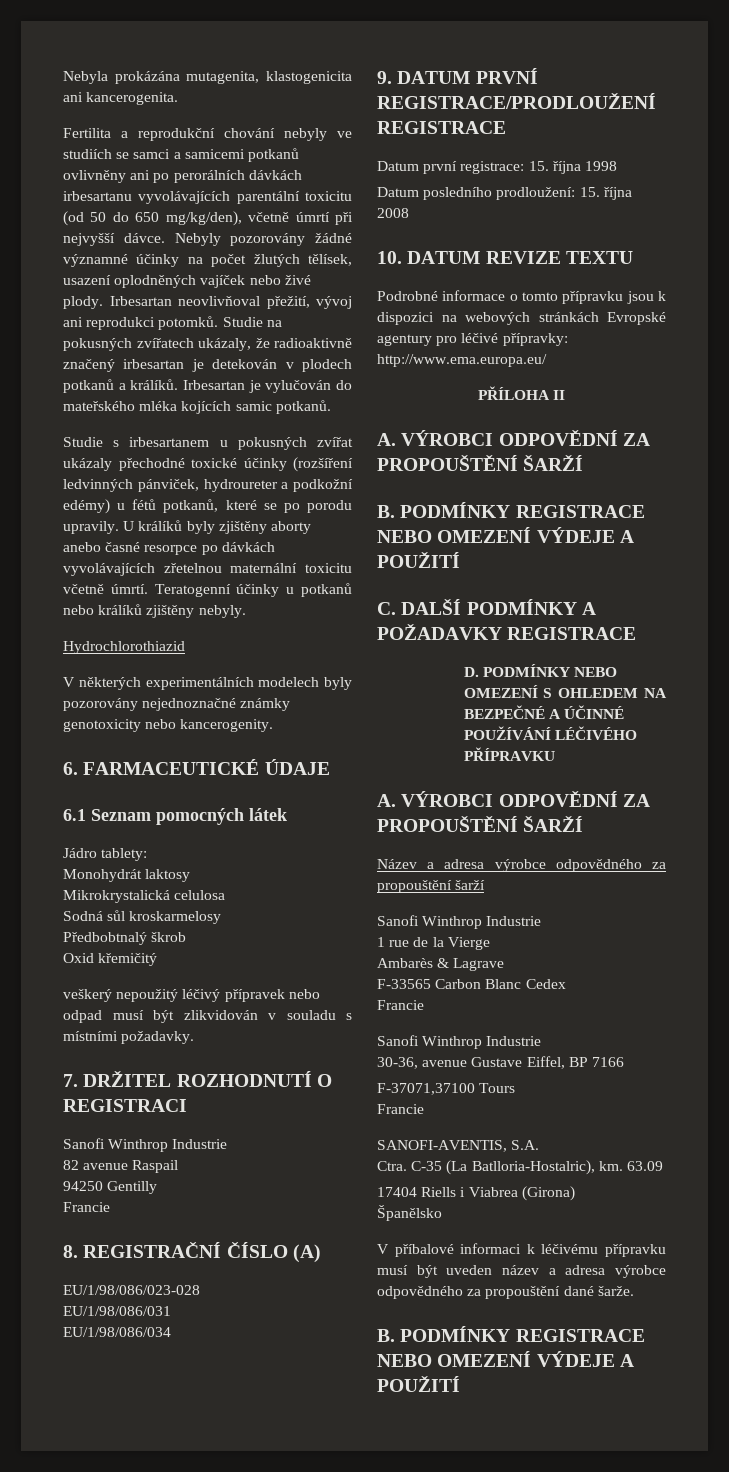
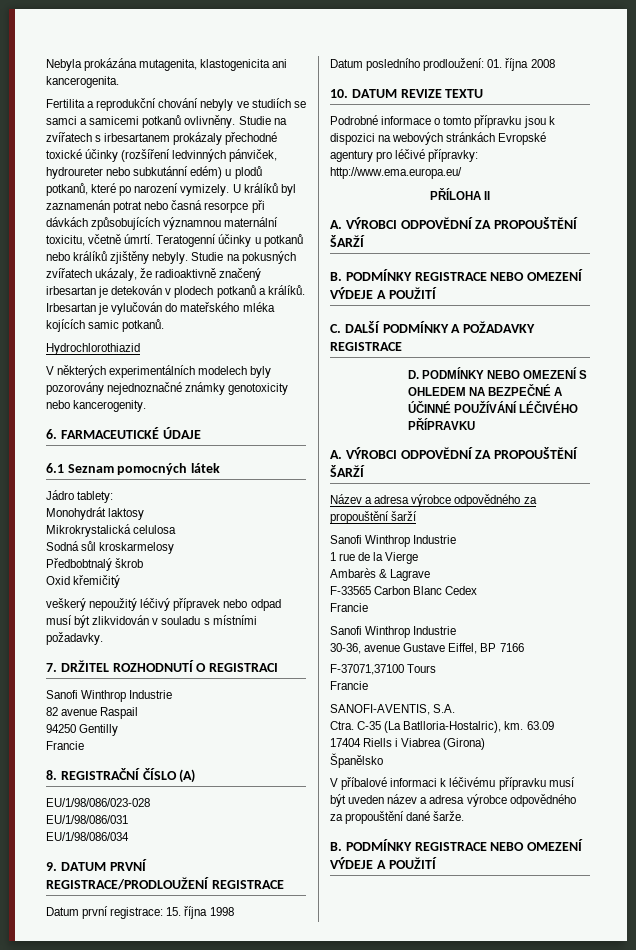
[63,170,302,183] [63,191,352,204] [63,211,353,226] [63,233,352,246] [63,254,352,267] [63,275,311,288] [63,296,352,309] [63,316,219,330] ovlivněny ani po perorálních dávkách irbesartanu vyvolávajících parentální toxicitu (od 50 do 650 mg/kg/den), včetně úmrtí při nejvyšší dávce. Nebyly pozorovány žádné významné účinky na počet žlutých tělísek, usazení oplodněných vajíček nebo živé plody. Irbesartan neovlivňoval přežití, vývoj ani reprodukci potomků. -> [184,115,287,128] [46,132,278,145] [46,149,278,162] [46,166,262,179] [46,183,296,196] [46,200,265,213] [46,217,279,230] [46,234,303,247] [46,251,189,264] ovlivněny. Studie na zvířatech s irbesartanem prokázaly přechodné toxické účinky (rozšíření ledvinných pánviček, hydroureter nebo subkutánní edém) u plodů potkanů, které po narození vymizely. U králíků byl zaznamenán potrat nebo časná resorpce při dávkách způsobujících významnou maternální toxicitu, včetně úmrtí. Teratogenní účinky u potkanů nebo králíků zjištěny nebyly.
[63,437,353,450] [63,457,353,472] [63,479,353,492] [63,499,352,514] [63,520,311,534] [63,542,275,555] [63,563,352,576] [63,583,352,597] [63,604,246,618] // Studie s irbesartanem u pokusných zvířat ukázaly přechodné toxické účinky (rozšíření ledvinných pánviček, hydroureter a podkožní edémy) u fétů potkanů, které se po porodu upravily. U králíků byly zjištěny aborty anebo časné resorpce po dávkách vyvolávajících zřetelnou maternální toxicitu včetně úmrtí. Teratogenní účinky u potkanů nebo králíků zjištěny nebyly. -> (165, 325) none
[579,187,600,197] 15. -> [487,59,503,68] 01.

